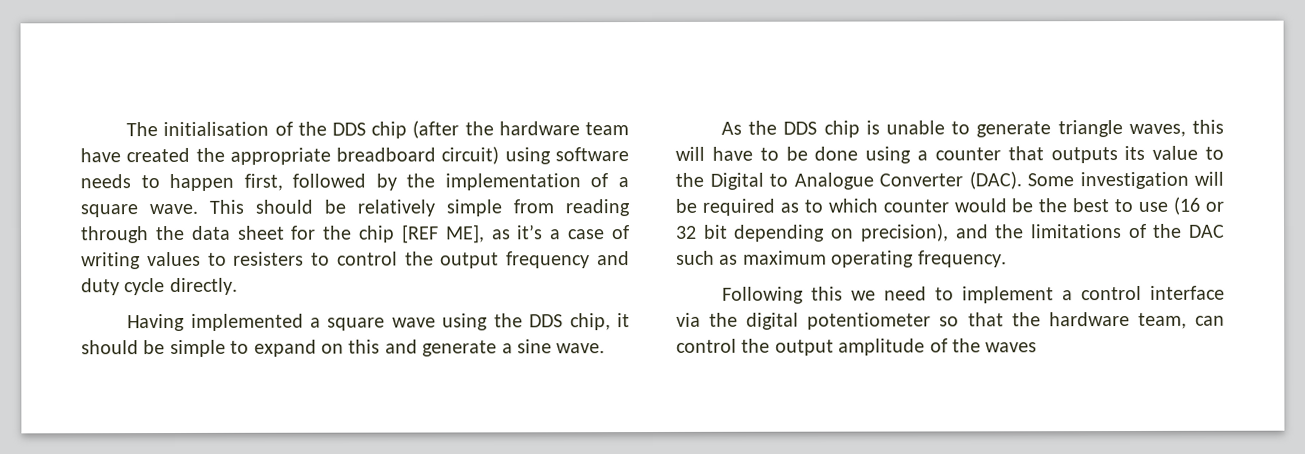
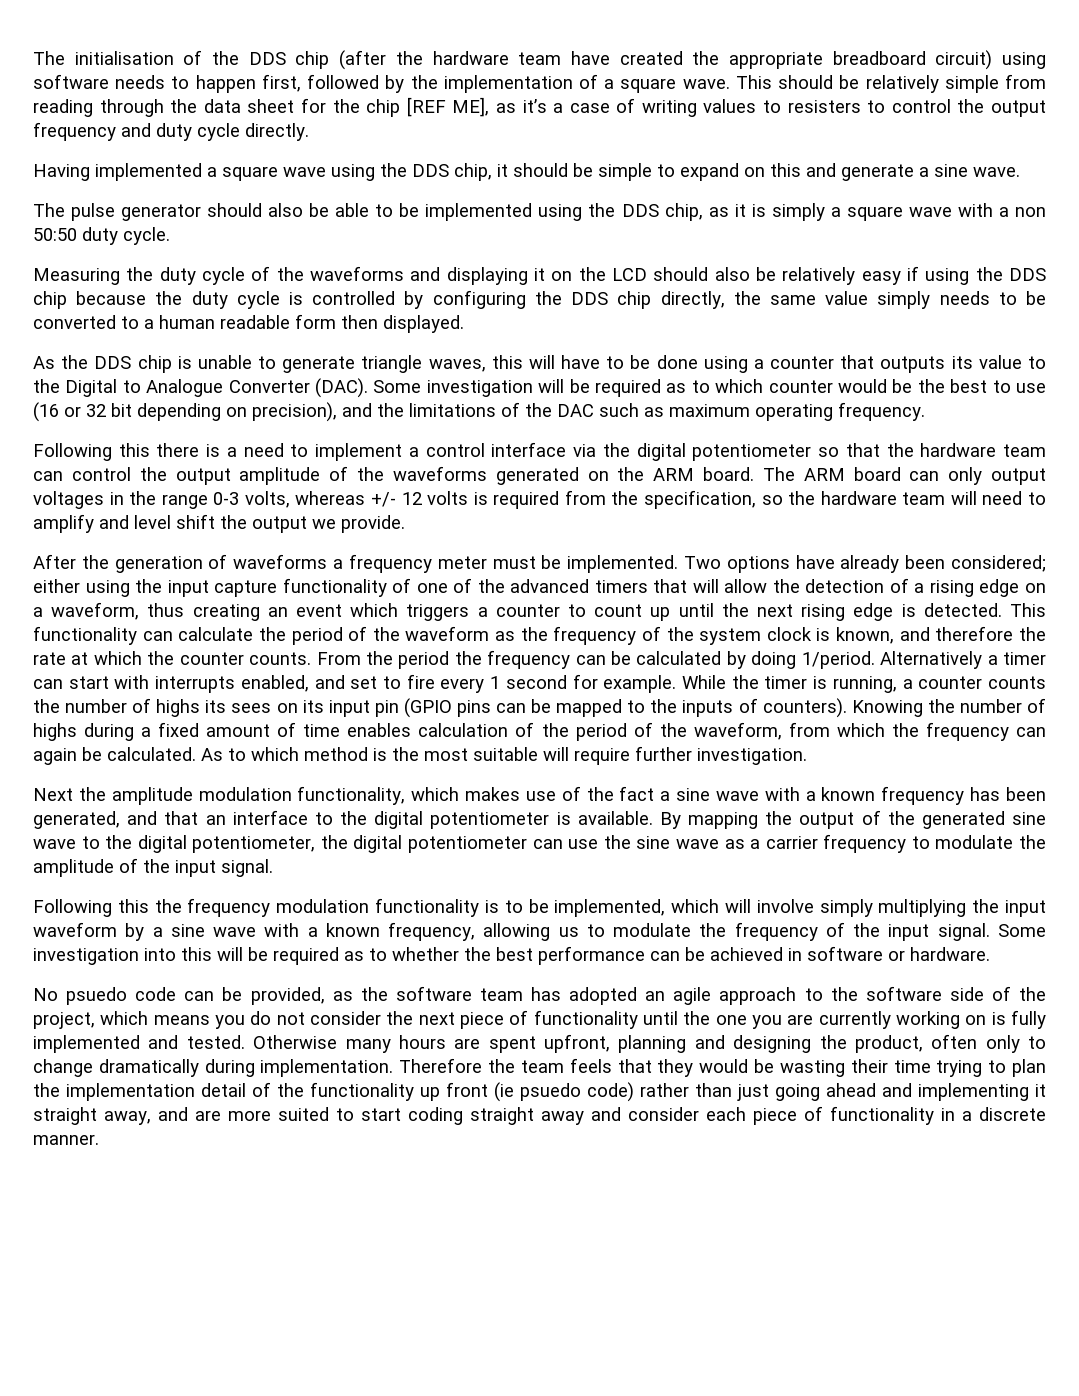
(606, 348) none -> [33,203,1047,221] [33,227,170,245] [33,266,1047,285] [33,290,1046,309] [33,314,464,333] // The pulse generator should also be able to be implemented using the DDS chip, as it is simply a square wave with a non 50:50 duty cycle. // Measuring the duty cycle of the waveforms and displaying it on the LCD should also be relatively easy if using the DDS chip because the duty cycle is controlled by configuring the DDS chip directly, the same value simply needs to be converted to a human readable form then displayed.
[851,290,877,301] we -> [156,443,237,457] there is a
[1137,312,1187,329] team, -> [1002,444,1046,457] team
[985,342,1038,353] waves -> [392,466,1047,485] [33,490,1046,509] [33,514,405,533] [33,554,1046,573] [33,578,1046,597] [33,602,1047,621] [33,626,1047,645] [33,650,1047,669] [33,674,1046,693] [33,698,1046,718] [33,722,1046,741] [33,746,807,765] [33,786,1047,805] [33,810,1046,829] [33,834,1046,853] [33,858,273,877] [33,898,1046,917] [33,922,1047,941] [33,946,990,965] [33,986,1047,1005] [33,1010,1047,1029] [33,1034,1046,1053] [33,1058,1047,1077] [33,1082,1046,1102] [33,1106,1046,1125] [33,1134,99,1145] waveforms generated on the ARM board. The ARM board can only output voltages in the range 0-3 volts, whereas +/- 12 volts is required from the specification, so the hardware team will need to amplify and level shift the output we provide. // After the generation of waveforms a frequency meter must be implemented. Two options have already been considered; either using the input capture functionality of one of the advanced timers that will allow the detection of a rising edge on a waveform, thus creating an event which triggers a counter to count up until the next rising edge is detected. This functionality can calculate the period of the waveform as the frequency of the system clock is known, and therefore the rate at which the counter counts. From the period the frequency can be calculated by doing 1/period. Alternatively a timer can start with interrupts enabled, and set to fire every 1 second for example. While the timer is running, a counter counts the number of highs its sees on its input pin (GPIO pins can be mapped to the inputs of counters). Knowing the number of highs during a fixed amount of time enables calculation of the period of the waveform, from which the frequency can again be calculated. As to which method is the most suitable will require further investigation. // Next the amplitude modulation functionality, which makes use of the fact a sine wave with a known frequency has been generated, and that an interface to the digital potentiometer is available. By mapping the output of the generated sine wave to the digital potentiometer, the digital potentiometer can use the sine wave as a carrier frequency to modulate the amplitude of the input signal. // Following this the frequency modulation functionality is to be implemented, which will involve simply multiplying the input waveform by a sine wave with a known frequency, allowing us to modulate the frequency of the input signal. Some investigation into this will be required as to whether the best performance can be achieved in software or hardware. // No psuedo code can be provided, as the software team has adopted an agile approach to the software side of the project, which means you do not consider the next piece of functionality until the one you are currently working on is fully implemented and tested. Otherwise many hours are spent upfront, planning and designing the product, often only to change dramatically during implementation. Therefore the team feels that they would be wasting their time trying to plan the implementation detail of the functionality up front (ie psuedo code) rather than just going ahead and implementing it straight away, and are more suited to start coding straight away and consider each piece of functionality in a discrete manner.

